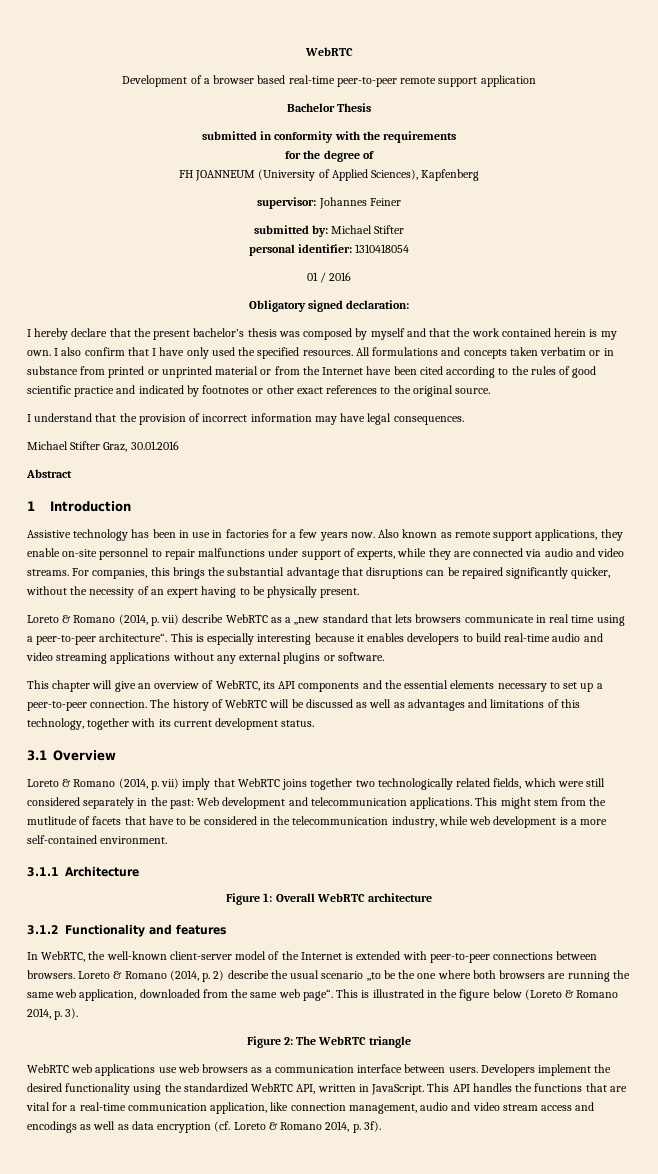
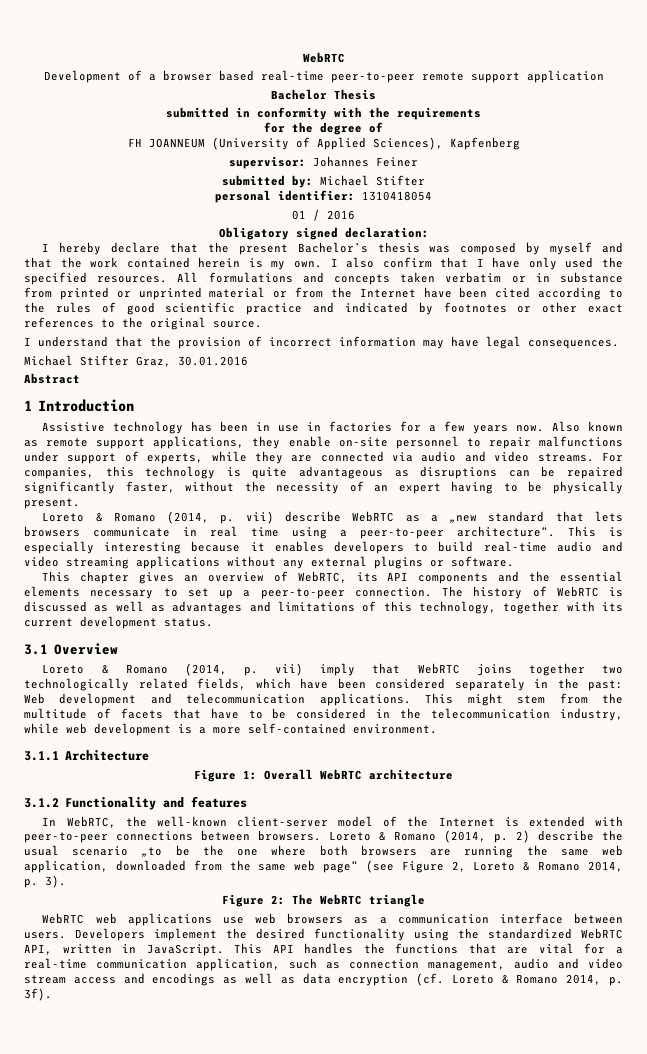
[193,328,245,337] bachelor’s -> [297,242,368,253] Bachelor’s
[172,567,363,579] brings the substantial advantage that -> [145,466,409,479] technology is quite advantageous as
[571,567,611,579] quicker, -> [125,481,175,493] faster,
[92,680,136,692] will give -> [139,572,175,584] gives
[269,699,304,708] will be -> [609,587,623,597] is
[557,778,606,787] were still -> [300,678,366,689] have been
[27,816,77,825] mutlitude -> [24,708,87,719] multitude
[302,989,562,1001] page“. This is illustrated in the figure below (Loreto -> [323,860,516,873] page“ (see Figure 2, Loreto
[270,1102,289,1111] like -> [289,958,340,969] such as

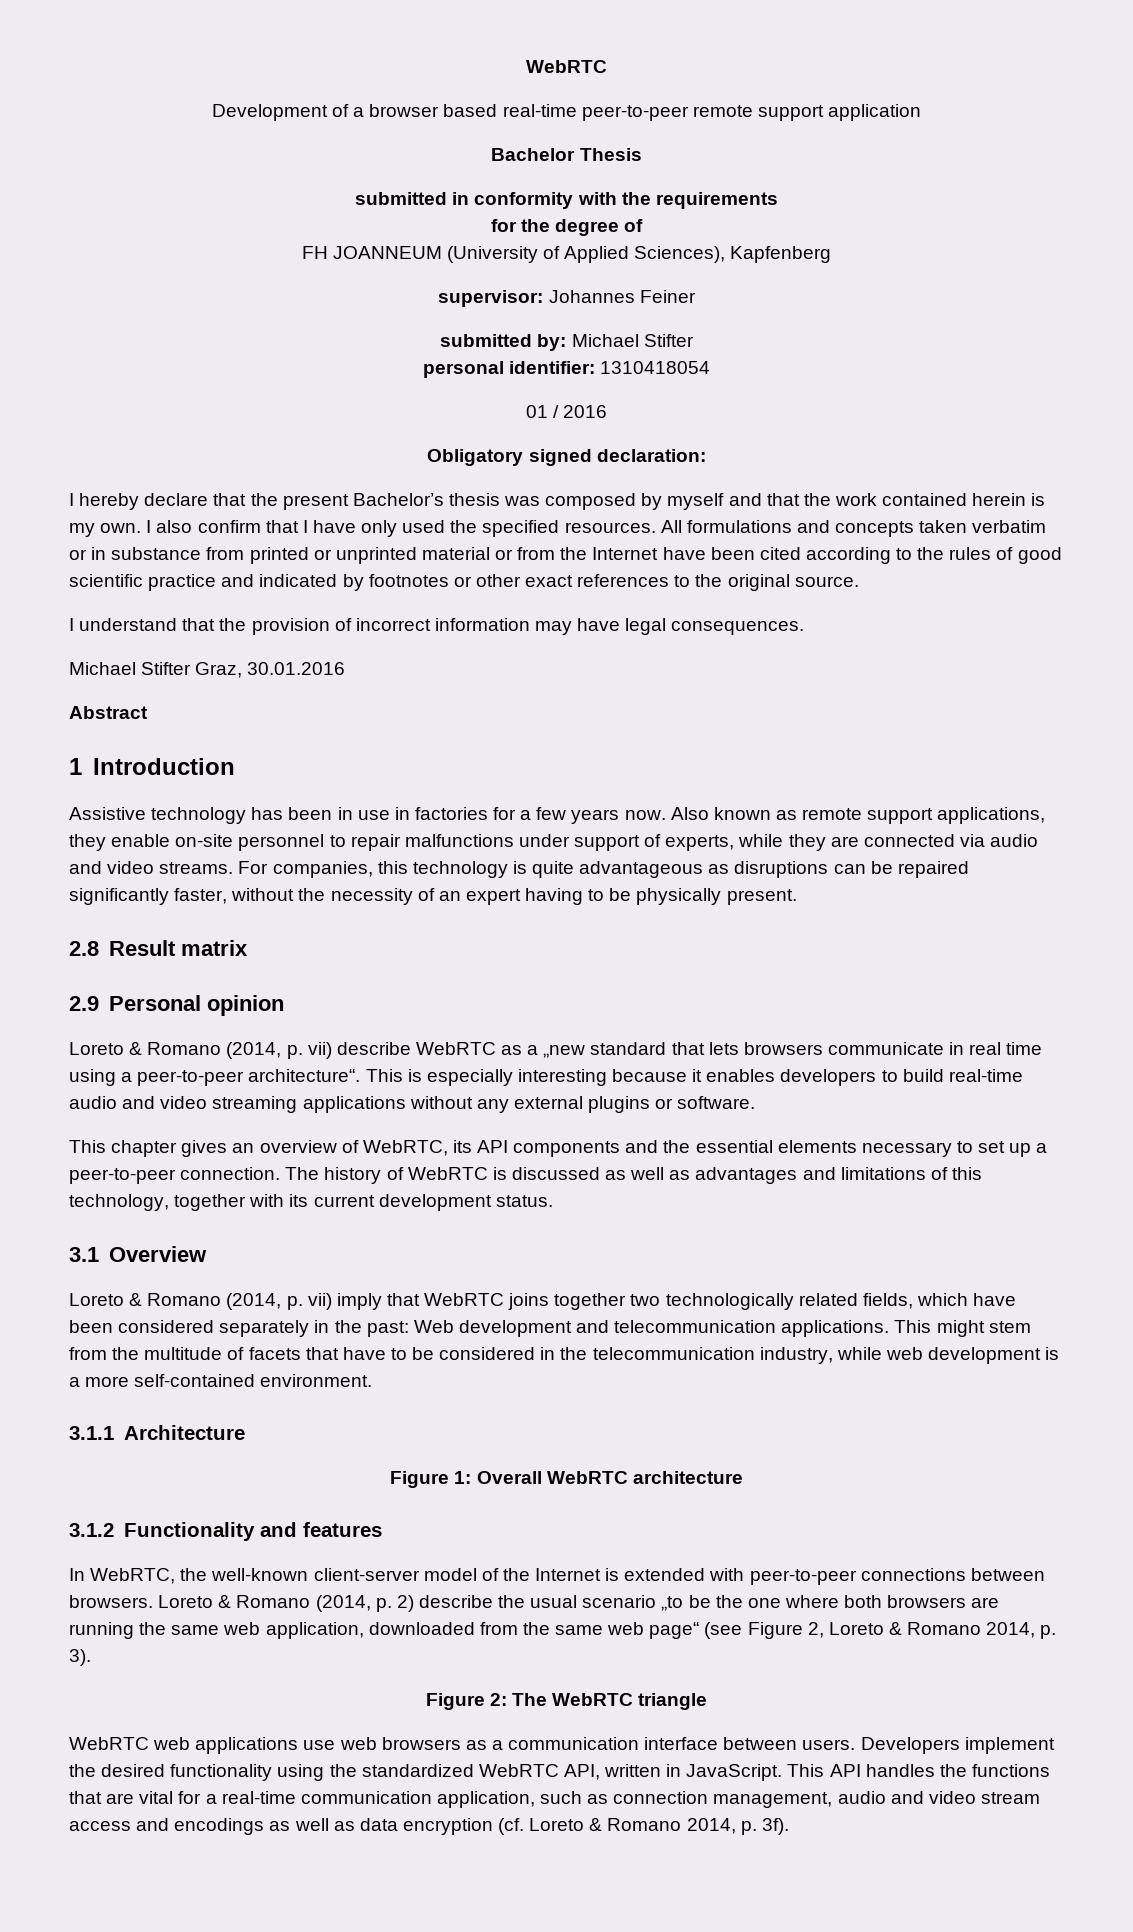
(80, 503) none -> [69,940,248,956] [69,995,284,1016] // 2.8 Result matrix // 2.9 Personal opinion

